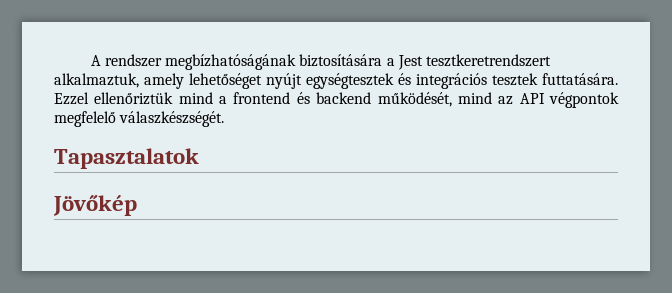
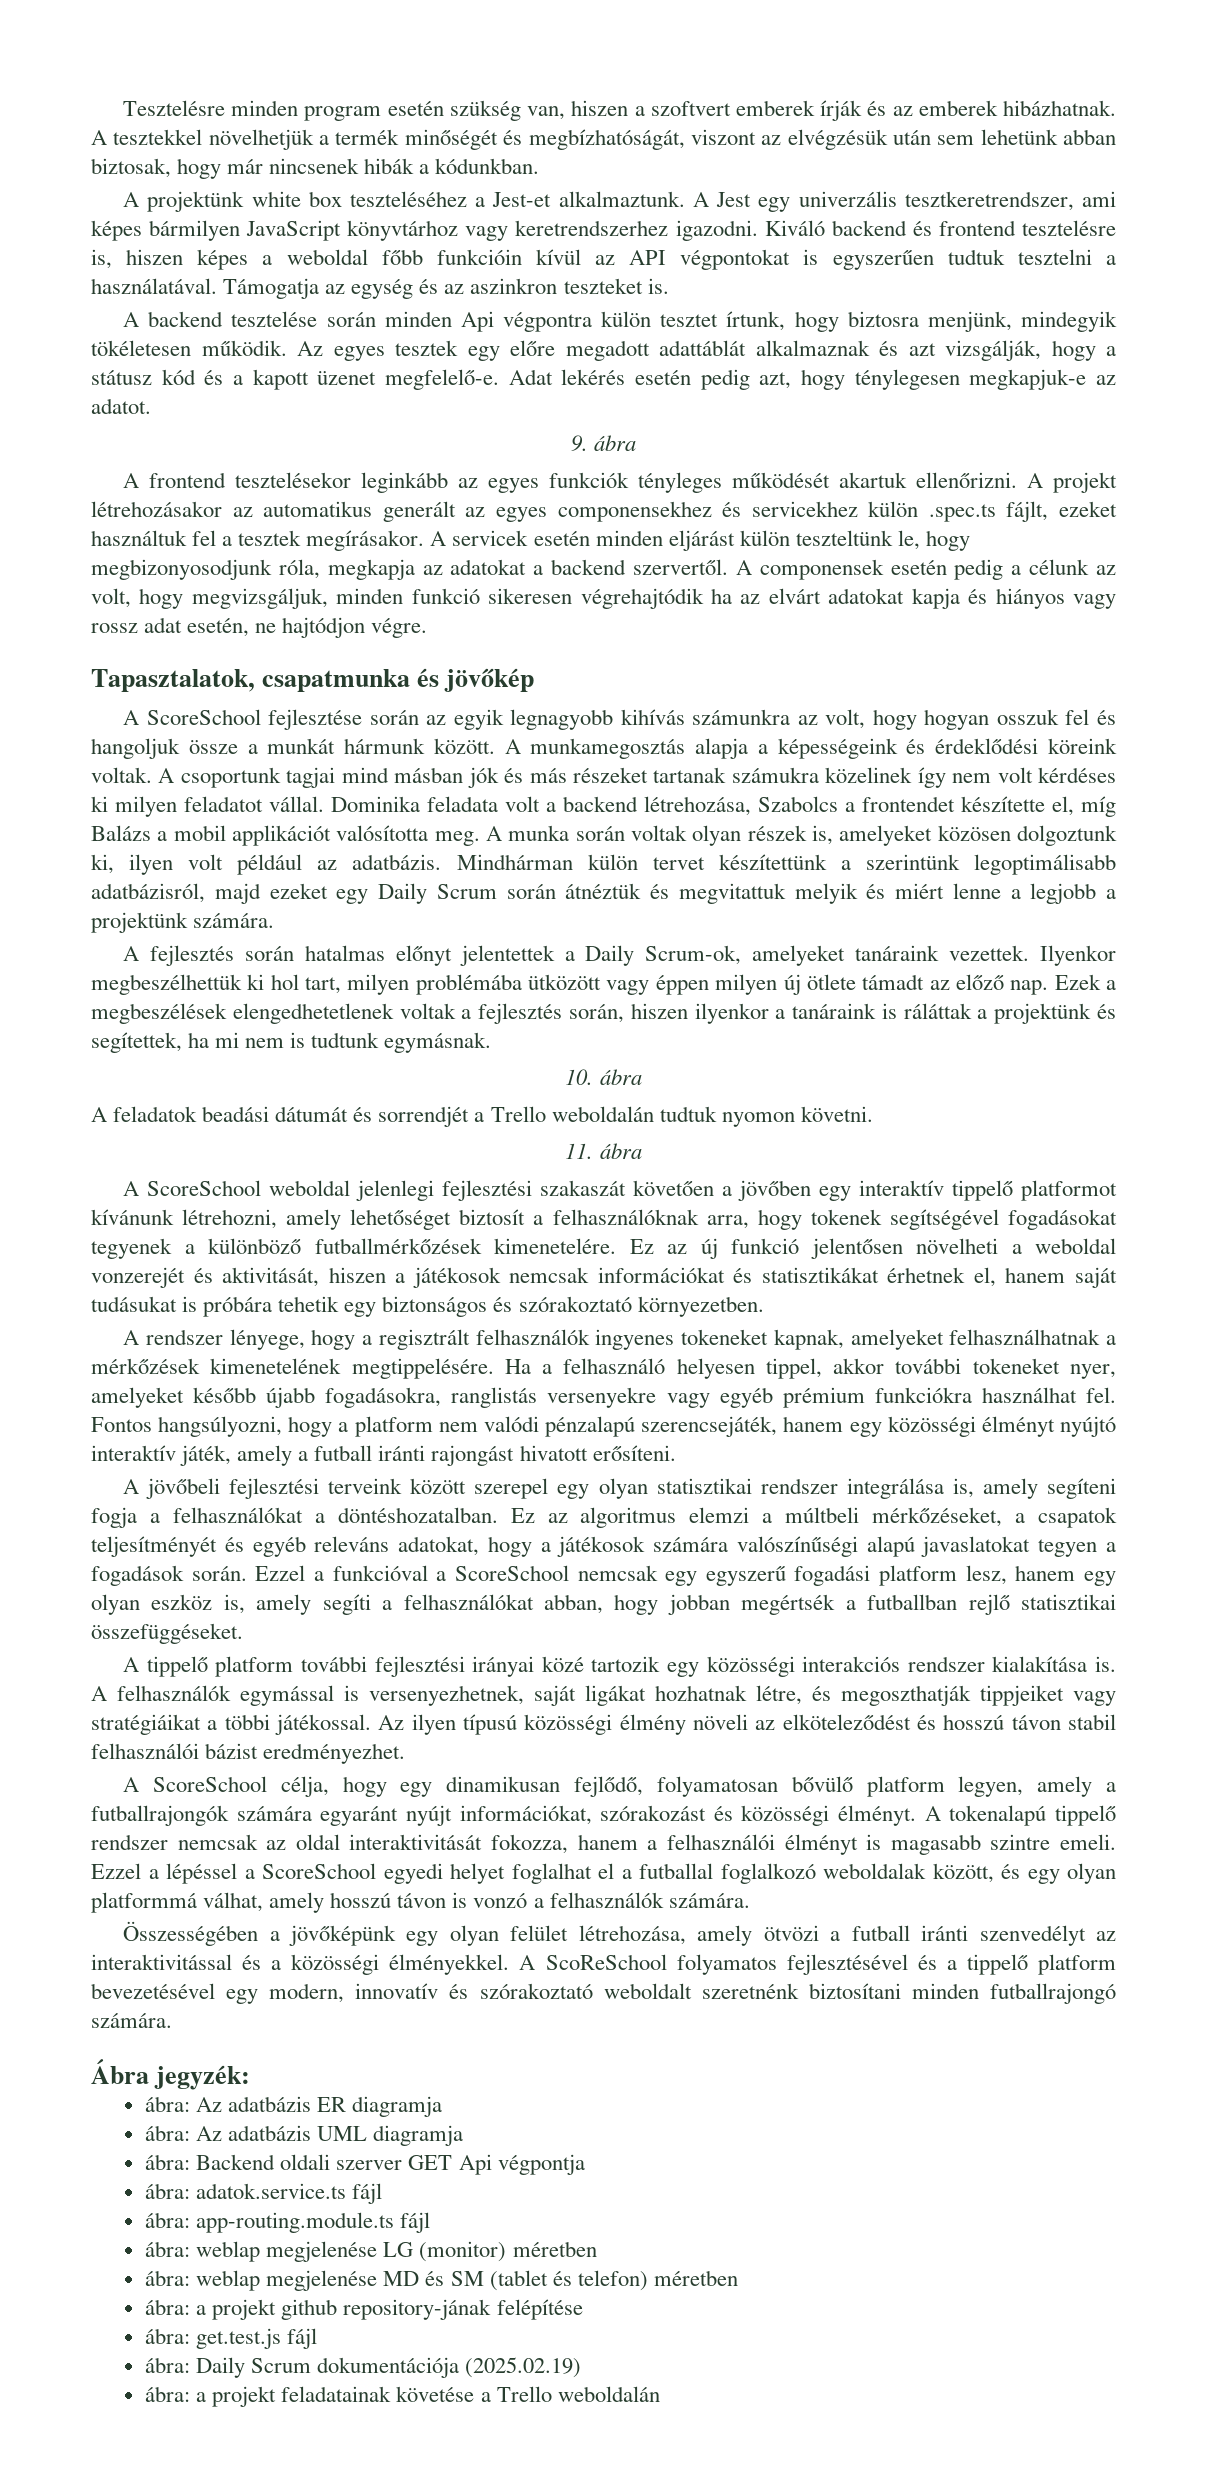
[90,54,552,70] [54,73,618,89] [54,92,620,108] [54,111,225,127] [54,148,199,169] [53,195,137,216] A rendszer megbízhatóságának biztosítására a Jest tesztkeretrendszert alkalmaztuk, amely lehetőséget nyújt egységtesztek és integrációs tesztek futtatására. Ezzel ellenőriztük mind a frontend és backend működését, mind az API végpontok megfelelő válaszkészségét. // Tapasztalatok // Jövőkép -> [123,100,1116,121] [91,129,1117,150] [91,158,540,179] [123,191,1116,212] [91,220,1116,241] [91,249,1116,270] [91,278,669,299] [123,311,1117,332] [91,340,1116,361] [91,369,1116,390] [91,398,151,414] [570,435,637,451] [123,472,1117,493] [91,501,1118,522] [91,530,970,551] [91,559,1117,580] [91,588,1117,609] [91,617,428,638] [91,668,535,692] [123,709,1116,730] [91,738,1117,759] [91,767,1116,788] [91,796,1116,817] [91,825,1118,846] [91,854,1116,875] [91,883,1116,904] [91,912,275,933] [123,945,1116,966] [91,974,1117,995] [91,1003,1117,1024] [91,1032,492,1053] [565,1069,642,1085] [91,1106,873,1127] [565,1143,642,1159] [123,1180,1117,1201] [91,1209,1117,1230] [91,1238,1116,1259] [91,1267,1117,1288] [91,1296,764,1317] [123,1329,1116,1350] [91,1358,1116,1379] [91,1387,1116,1408] [91,1416,1116,1437] [91,1445,676,1466] [123,1478,1117,1499] [91,1507,1117,1528] [91,1536,1116,1557] [91,1565,1116,1586] [91,1594,1116,1615] [91,1623,243,1644] [123,1656,1116,1677] [91,1685,1116,1706] [91,1714,1117,1735] [91,1743,406,1764] [123,1776,1116,1797] [91,1805,1116,1826] [91,1834,1117,1855] [91,1863,1116,1884] [91,1892,750,1913] [123,1921,1116,1946] [91,1954,1117,1975] [91,1983,1116,2004] [91,2013,172,2028] [91,2059,251,2090] [145,2096,443,2117] [145,2125,464,2146] [145,2154,585,2175] [145,2183,383,2204] [145,2212,431,2233] [145,2241,597,2262] [145,2270,738,2291] [145,2299,583,2320] [145,2328,318,2349] [145,2357,582,2378] [145,2386,660,2407] Tesztelésre minden program esetén szükség van, hiszen a szoftvert emberek írják és az emberek hibázhatnak. A tesztekkel növelhetjük a termék minőségét és megbízhatóságát, viszont az elvégzésük után sem lehetünk abban biztosak, hogy már nincsenek hibák a kódunkban. // A projektünk white box teszteléséhez a Jest-et alkalmaztunk. A Jest egy univerzális tesztkeretrendszer, ami képes bármilyen JavaScript könyvtárhoz vagy keretrendszerhez igazodni. Kiváló backend és frontend tesztelésre is, hiszen képes a weboldal főbb funkcióin kívül az API végpontokat is egyszerűen tudtuk tesztelni a használatával. Támogatja az egység és az aszinkron teszteket is. // A backend tesztelése során minden Api végpontra külön tesztet írtunk, hogy biztosra menjünk, mindegyik tökéletesen működik. Az egyes tesztek egy előre megadott adattáblát alkalmaznak és azt vizsgálják, hogy a státusz kód és a kapott üzenet megfelelő-e. Adat lekérés esetén pedig azt, hogy ténylegesen megkapjuk-e az adatot. // 9. ábra // A frontend tesztelésekor leginkább az egyes funkciók tényleges működését akartuk ellenőrizni. A projekt létrehozásakor az automatikus generált az egyes componensekhez és servicekhez külön .spec.ts fájlt, ezeket használtuk fel a tesztek megírásakor. A servicek esetén minden eljárást külön teszteltünk le, hogy megbizonyosodjunk róla, megkapja az adatokat a backend szervertől. A componensek esetén pedig a célunk az volt, hogy megvizsgáljuk, minden funkció sikeresen végrehajtódik ha az elvárt adatokat kapja és hiányos vagy rossz adat esetén, ne hajtódjon végre. // Tapasztalatok, csapatmunka és jövőkép // A ScoreSchool fejlesztése során az egyik legnagyobb kihívás számunkra az volt, hogy hogyan osszuk fel és hangoljuk össze a munkát hármunk között. A munkamegosztás alapja a képességeink és érdeklődési köreink voltak. A csoportunk tagjai mind másban jók és más részeket tartanak számukra közelinek így nem volt kérdéses ki milyen feladatot vállal. Dominika feladata volt a backend létrehozása, Szabolcs a frontendet készítette el, míg Balázs a mobil applikációt valósította meg. A munka során voltak olyan részek is, amelyeket közösen dolgoztunk ki, ilyen volt például az adatbázis. Mindhárman külön tervet készítettünk a szerintünk legoptimálisabb adatbázisról, majd ezeket egy Daily Scrum során átnéztük és megvitattuk melyik és miért lenne a legjobb a projektünk számára. // A fejlesztés során hatalmas előnyt jelentettek a Daily Scrum-ok, amelyeket tanáraink vezettek. Ilyenkor megbeszélhettük ki hol tart, milyen problémába ütközött vagy éppen milyen új ötlete támadt az előző nap. Ezek a megbeszélések elengedhetetlenek voltak a fejlesztés során, hiszen ilyenkor a tanáraink is ráláttak a projektünk és segítettek, ha mi nem is tudtunk egymásnak. // 10. ábra // A feladatok beadási dátumát és sorrendjét a Trello weboldalán tudtuk nyomon követni. // 11. ábra // A ScoreSchool weboldal jelenlegi fejlesztési szakaszát követően a jövőben egy interaktív tippelő platformot kívánunk létrehozni, amely lehetőséget biztosít a felhasználóknak arra, hogy tokenek segítségével fogadásokat tegyenek a különböző futballmérkőzések kimenetelére. Ez az új funkció jelentősen növelheti a weboldal vonzerejét és aktivitását, hiszen a játékosok nemcsak információkat és statisztikákat érhetnek el, hanem saját tudásukat is próbára tehetik egy biztonságos és szórakoztató környezetben. // A rendszer lényege, hogy a regisztrált felhasználók ingyenes tokeneket kapnak, amelyeket felhasználhatnak a mérkőzések kimenetelének megtippelésére. Ha a felhasználó helyesen tippel, akkor további tokeneket nyer, amelyeket később újabb fogadásokra, ranglistás versenyekre vagy egyéb prémium funkciókra használhat fel. Fontos hangsúlyozni, hogy a platform nem valódi pénzalapú szerencsejáték, hanem egy közösségi élményt nyújtó interaktív játék, amely a futball iránti rajongást hivatott erősíteni. // A jövőbeli fejlesztési terveink között szerepel egy olyan statisztikai rendszer integrálása is, amely segíteni fogja a felhasználókat a döntéshozatalban. Ez az algoritmus elemzi a múltbeli mérkőzéseket, a csapatok teljesítményét és egyéb releváns adatokat, hogy a játékosok számára valószínűségi alapú javaslatokat tegyen a fogadások során. Ezzel a funkcióval a ScoreSchool nemcsak egy egyszerű fogadási platform lesz, hanem egy olyan eszköz is, amely segíti a felhasználókat abban, hogy jobban megértsék a futballban rejlő statisztikai összefüggéseket. // A tippelő platform további fejlesztési irányai közé tartozik egy közösségi interakciós rendszer kialakítása is. A felhasználók egymással is versenyezhetnek, saját ligákat hozhatnak létre, és megoszthatják tippjeiket vagy stratégiáikat a többi játékossal. Az ilyen típusú közösségi élmény növeli az elköteleződést és hosszú távon stabil felhasználói bázist eredményezhet. // A ScoreSchool célja, hogy egy dinamikusan fejlődő, folyamatosan bővülő platform legyen, amely a futballrajongók számára egyaránt nyújt információkat, szórakozást és közösségi élményt. A tokenalapú tippelő rendszer nemcsak az oldal interaktivitását fokozza, hanem a felhasználói élményt is magasabb szintre emeli. Ezzel a lépéssel a ScoreSchool egyedi helyet foglalhat el a futballal foglalkozó weboldalak között, és egy olyan platformmá válhat, amely hosszú távon is vonzó a felhasználók számára. // Összességében a jövőképünk egy olyan felület létrehozása, amely ötvözi a futball iránti szenvedélyt az interaktivitással és a közösségi élményekkel. A ScoReSchool folyamatos fejlesztésével és a tippelő platform bevezetésével egy modern, innovatív és szórakoztató weboldalt szeretnénk biztosítani minden futballrajongó számára. // Ábra jegyzék: // ábra: Az adatbázis ER diagramja // ábra: Az adatbázis UML diagramja // ábra: Backend oldali szerver GET Api végpontja // ábra: adatok.service.ts fájl // ábra: app-routing.module.ts fájl // ábra: weblap megjelenése LG (monitor) méretben // ábra: weblap megjelenése MD és SM (tablet és telefon) méretben // ábra: a projekt github repository-jának felépítése // ábra: get.test.js fájl // ábra: Daily Scrum dokumentációja (2025.02.19) // ábra: a projekt feladatainak követése a Trello weboldalán

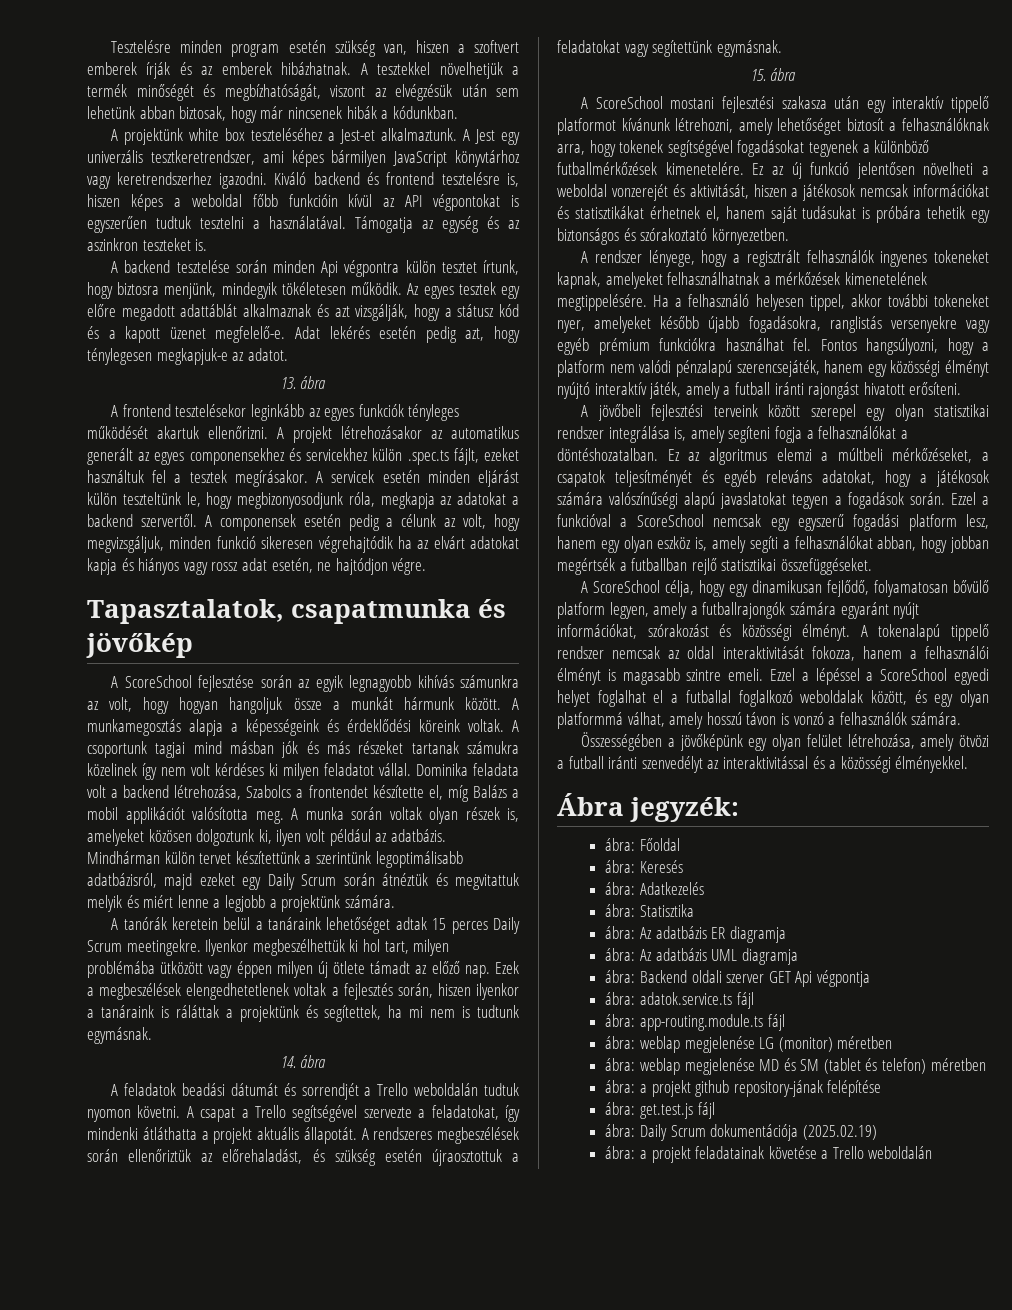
[570,435,588,451] 9. -> [280,377,296,389] 13.
[996,709,1116,725] osszuk fel és -> (219, 705) none
[149,945,1030,966] fejlesztés során hatalmas előnyt jelentettek a Daily Scrum-ok, amelyeket tanáraink vezettek. -> [123,917,520,934] [87,939,201,956] tanórák keretein belül a tanáraink lehetőséget adtak 15 perces Daily Scrum meetingekre.
[565,1069,594,1085] 10. -> [280,1056,296,1068] 14.
[565,1143,642,1159] [123,1180,812,1201] // 11. ábra // A ScoreSchool weboldal jelenlegi fejlesztési szakaszát követően a jövőben -> [186,1105,520,1122] [87,1127,519,1144] [87,1149,519,1166] [557,40,782,57] [750,68,797,81] [581,96,860,113] A csapat a Trello segítségével szervezte a feladatokat, így mindenki átláthatta a projekt aktuális állapotát. A rendszeres megbeszélések során ellenőriztük az előrehaladást, és szükség esetén újraosztottuk a feladatokat vagy segítettünk egymásnak. // 15. ábra // A ScoreSchool mostani fejlesztési szakasza után
[123,1656,1116,1677] [91,1685,1116,1706] [91,1714,1117,1735] [91,1743,406,1764] // A tippelő platform további fejlesztési irányai közé tartozik egy közösségi interakciós rendszer kialakítása is. A felhasználók egymással is versenyezhetnek, saját ligákat hozhatnak létre, és megoszthatják tippjeiket vagy stratégiáikat a többi játékossal. Az ilyen típusú közösségi élmény növeli az elköteleződést és hosszú távon stabil felhasználói bázist eredményezhet. -> (872, 566) none
[519,1954,1117,1975] [91,1983,1116,2004] [91,2013,172,2028] [91,2059,251,2090] A ScoReSchool folyamatos fejlesztésével és a tippelő platform bevezetésével egy modern, innovatív és szórakoztató weboldalt szeretnénk biztosítani minden futballrajongó számára. // Ábra jegyzék: -> [557,793,740,822] [605,838,680,851] [605,860,683,873] [605,882,704,895] [605,904,694,917] // Ábra jegyzék: // ábra: Főoldal // ábra: Keresés // ábra: Adatkezelés // ábra: Statisztika

